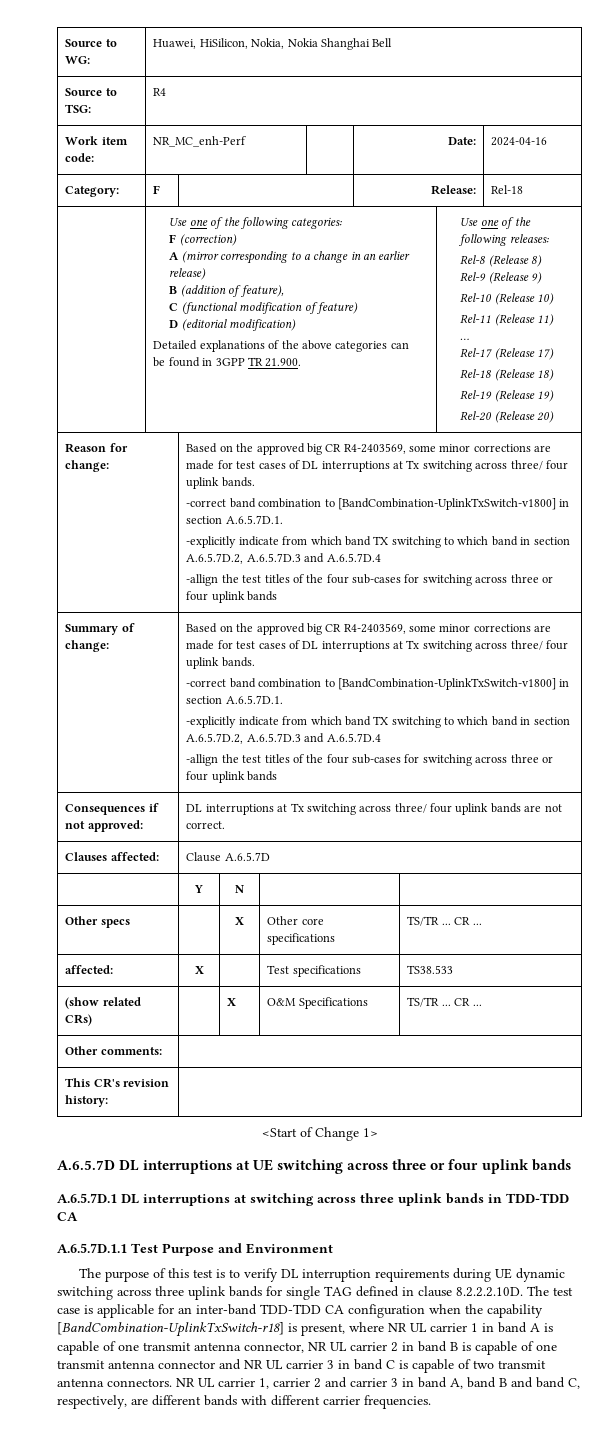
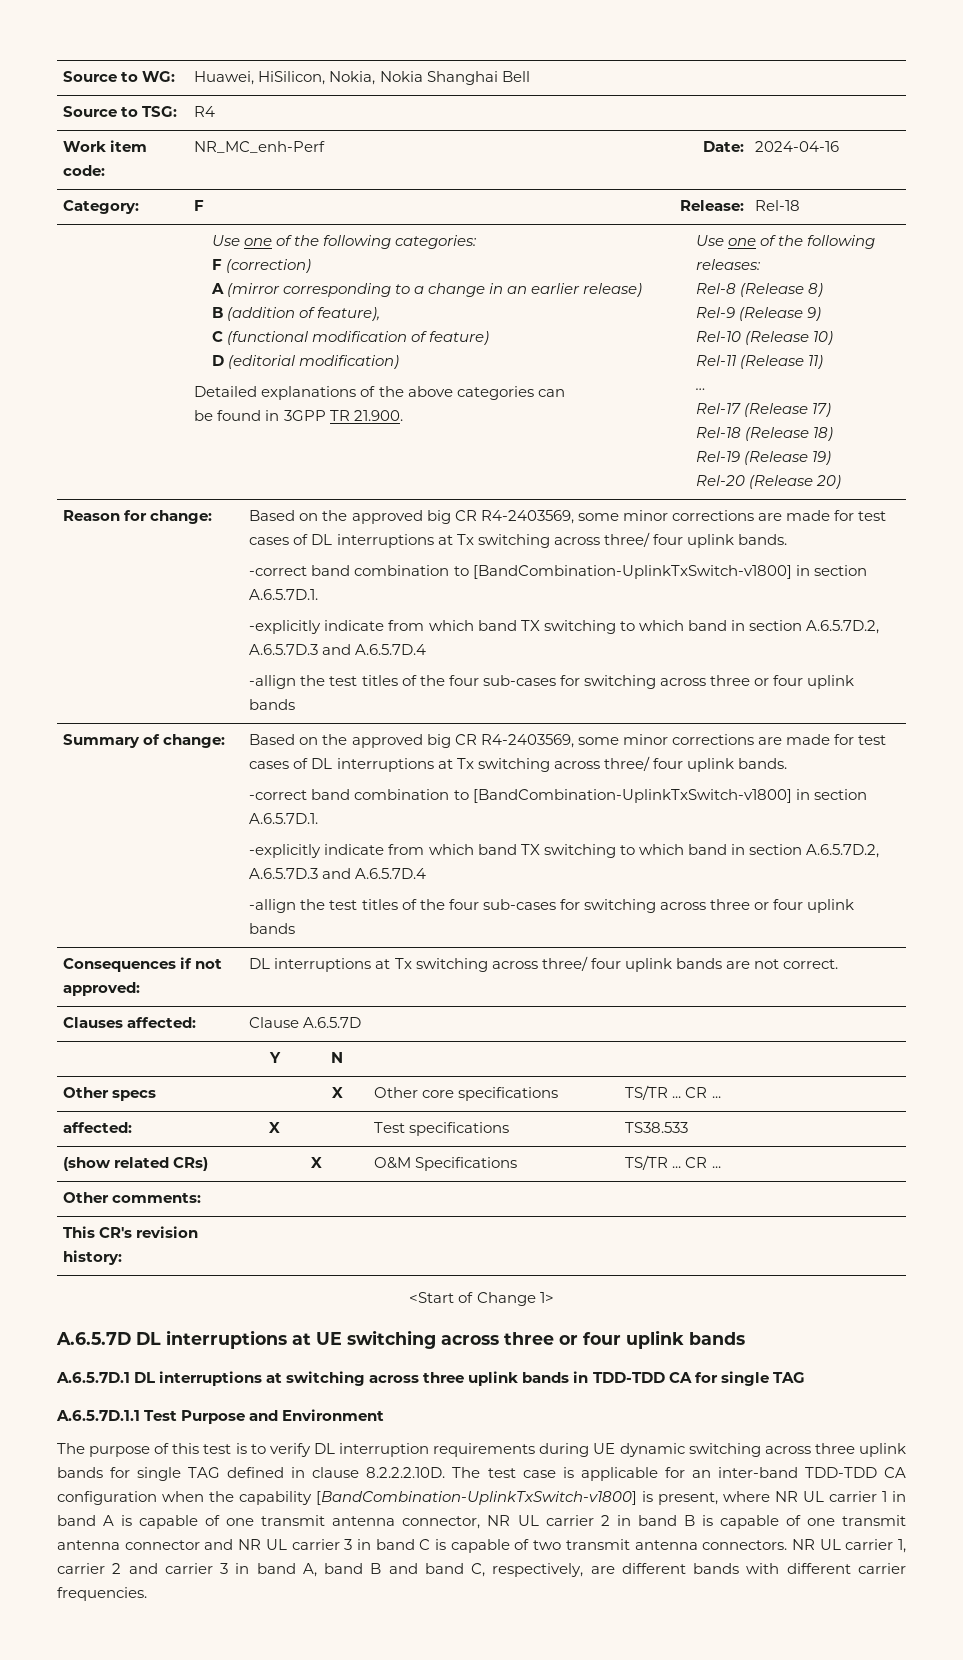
(78, 1216) none -> [694,1371,805,1386] for single TAG
[57,1322,284,1337] [BandCombination-UplinkTxSwitch-r18] -> [316,1491,637,1505] [BandCombination-UplinkTxSwitch-v1800]

